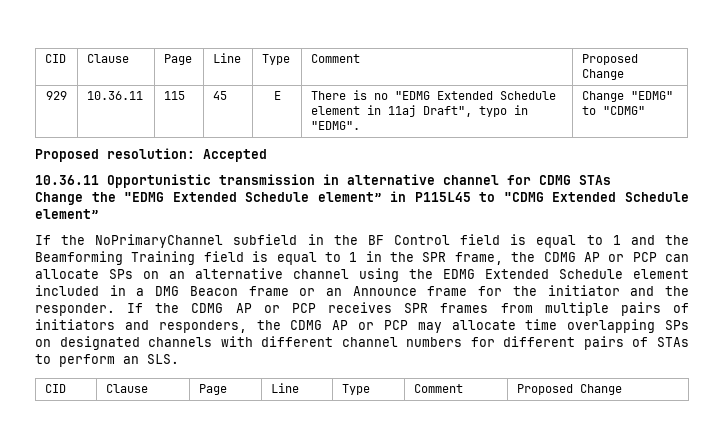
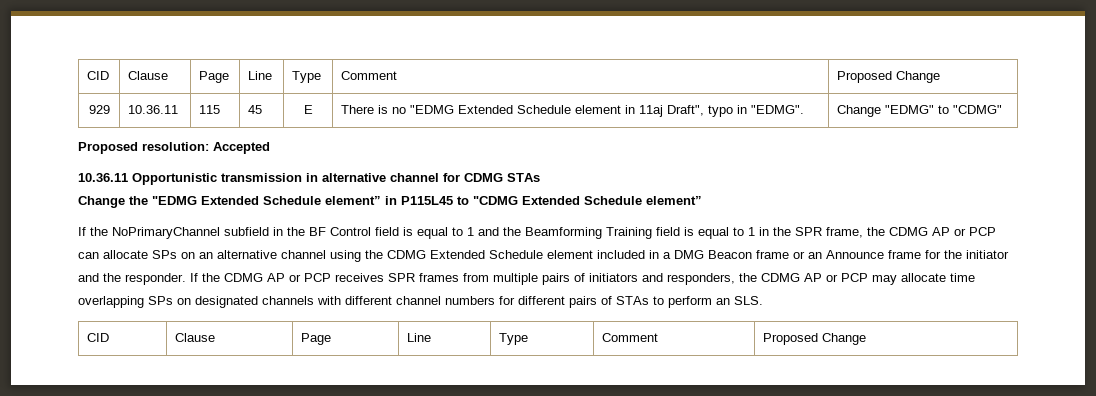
[443,269,475,279] EDMG -> [387,250,426,259] CDMG

